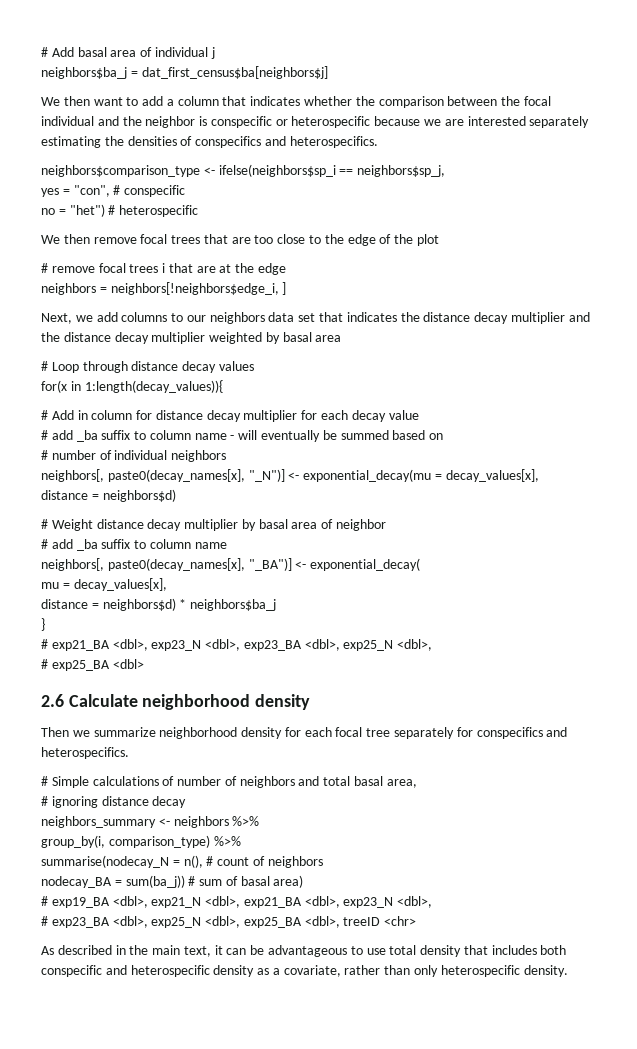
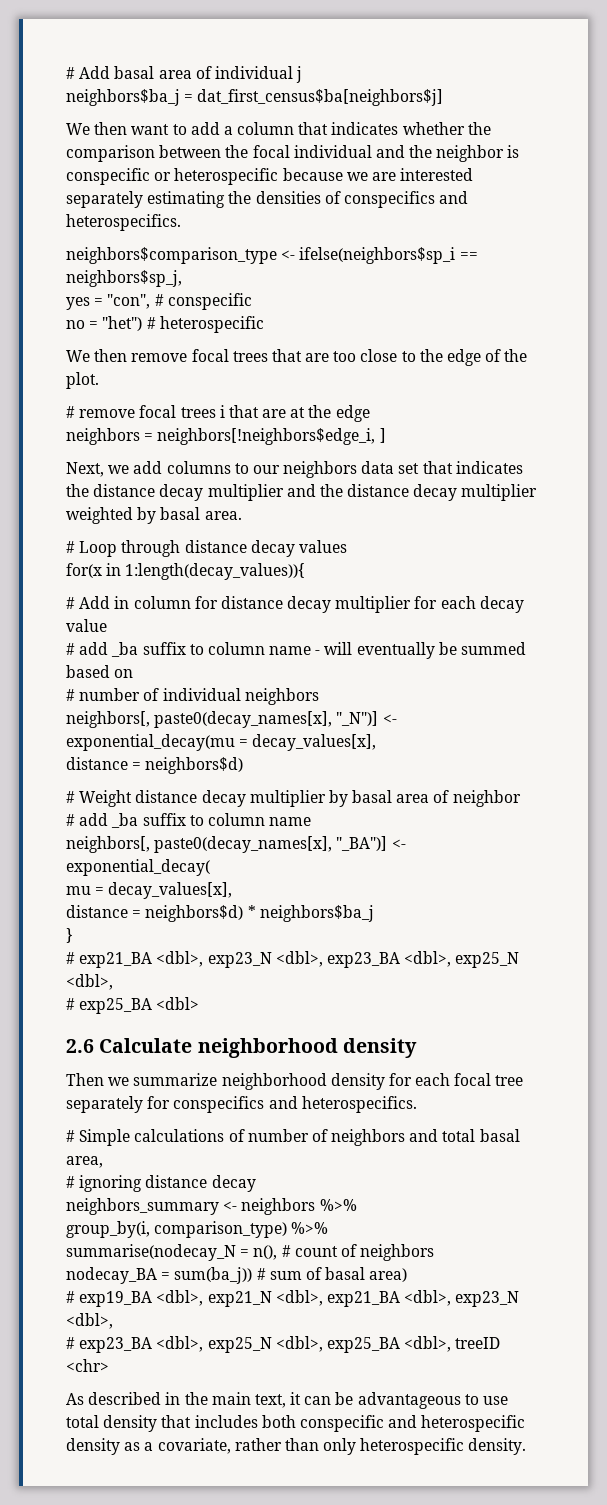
[416,234,439,246] plot -> [66,372,99,389] plot.
[315,335,342,342] area -> [204,511,242,520] area.

